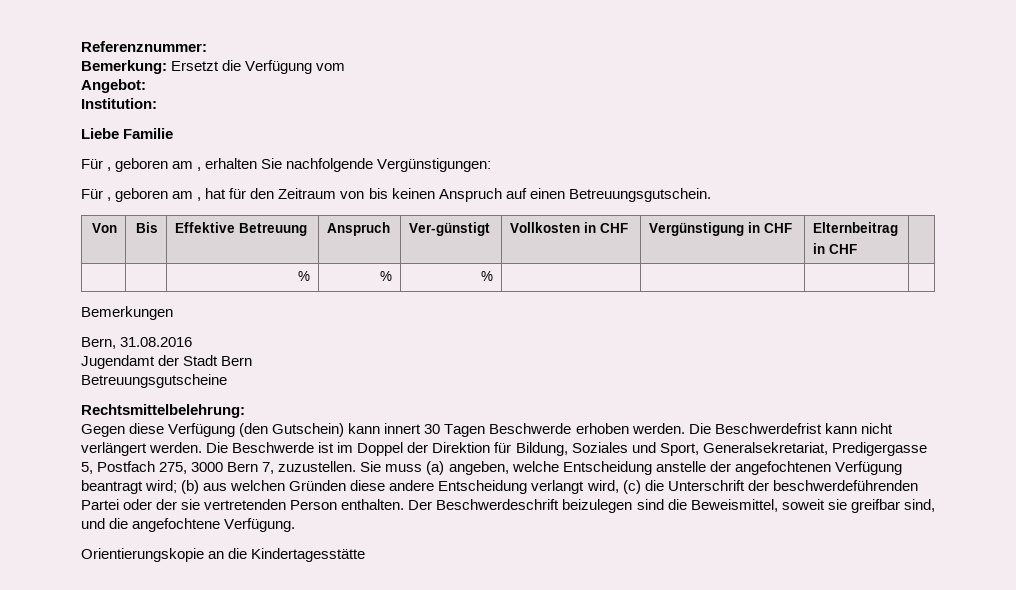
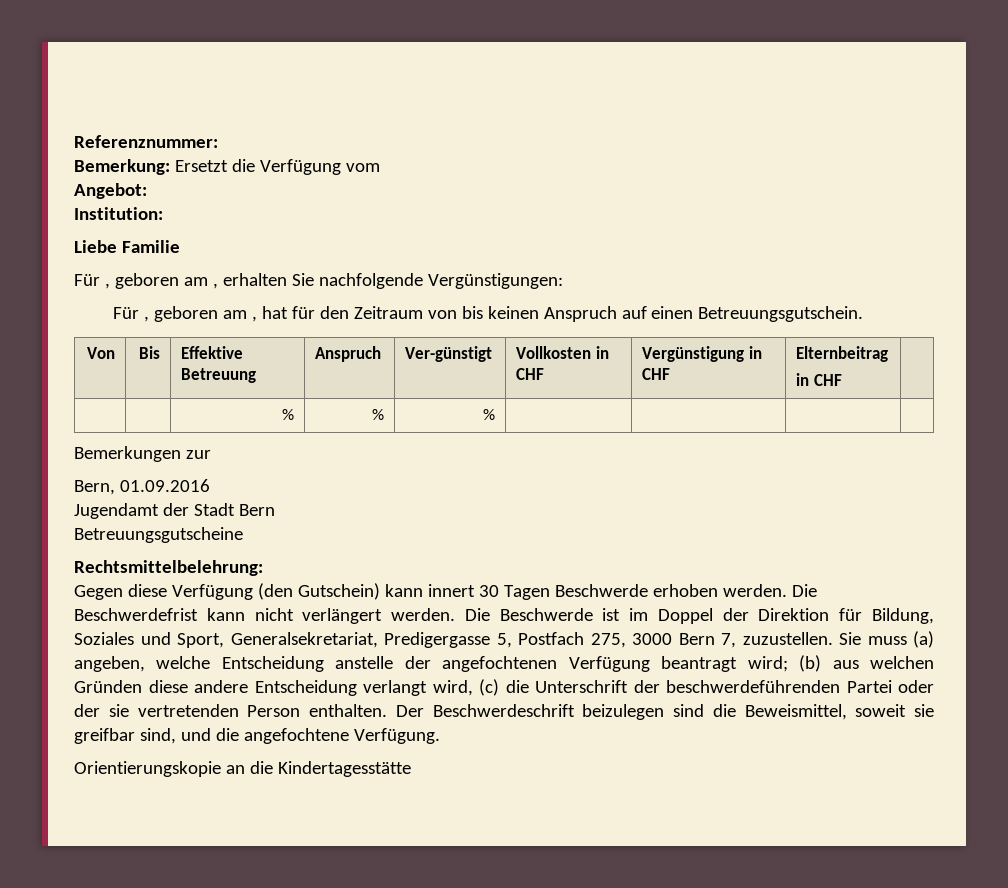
(173, 313) none -> [185,450,211,459] zur
[120,337,193,347] 31.08.2016 -> [119,479,210,492] 01.09.2016

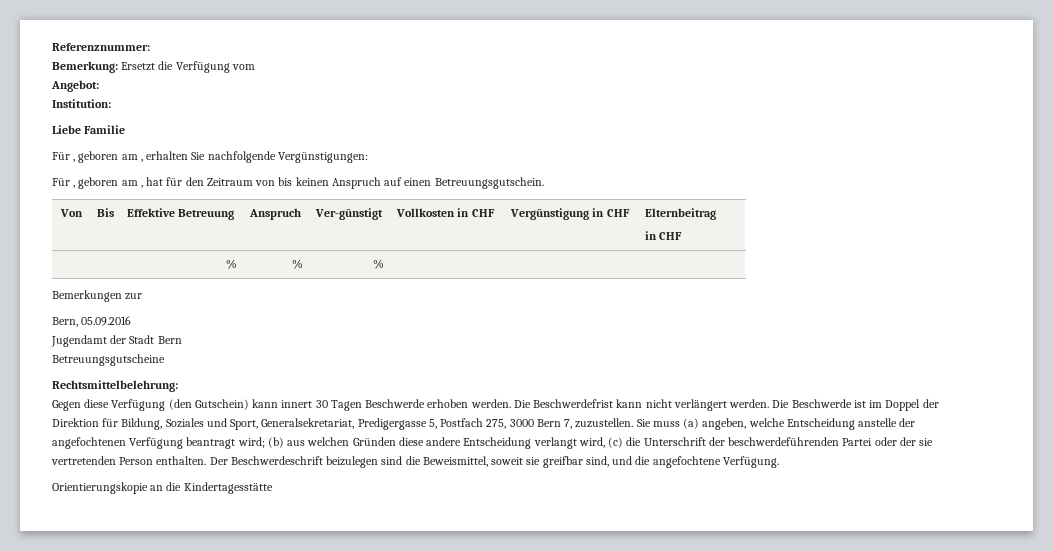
[119,479,210,492] 01.09.2016 -> [81,316,132,326] 05.09.2016

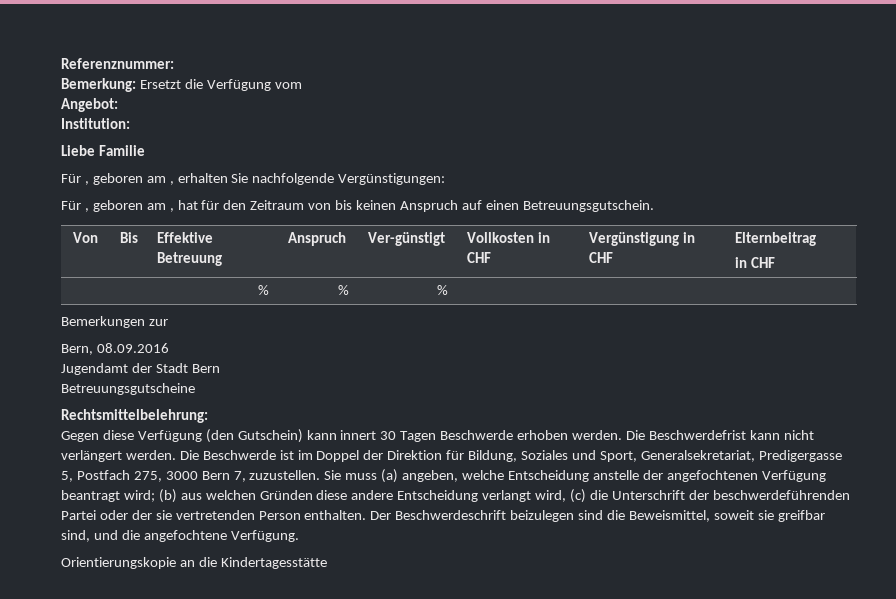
[81,316,132,326] 05.09.2016 -> [96,343,169,353] 08.09.2016

